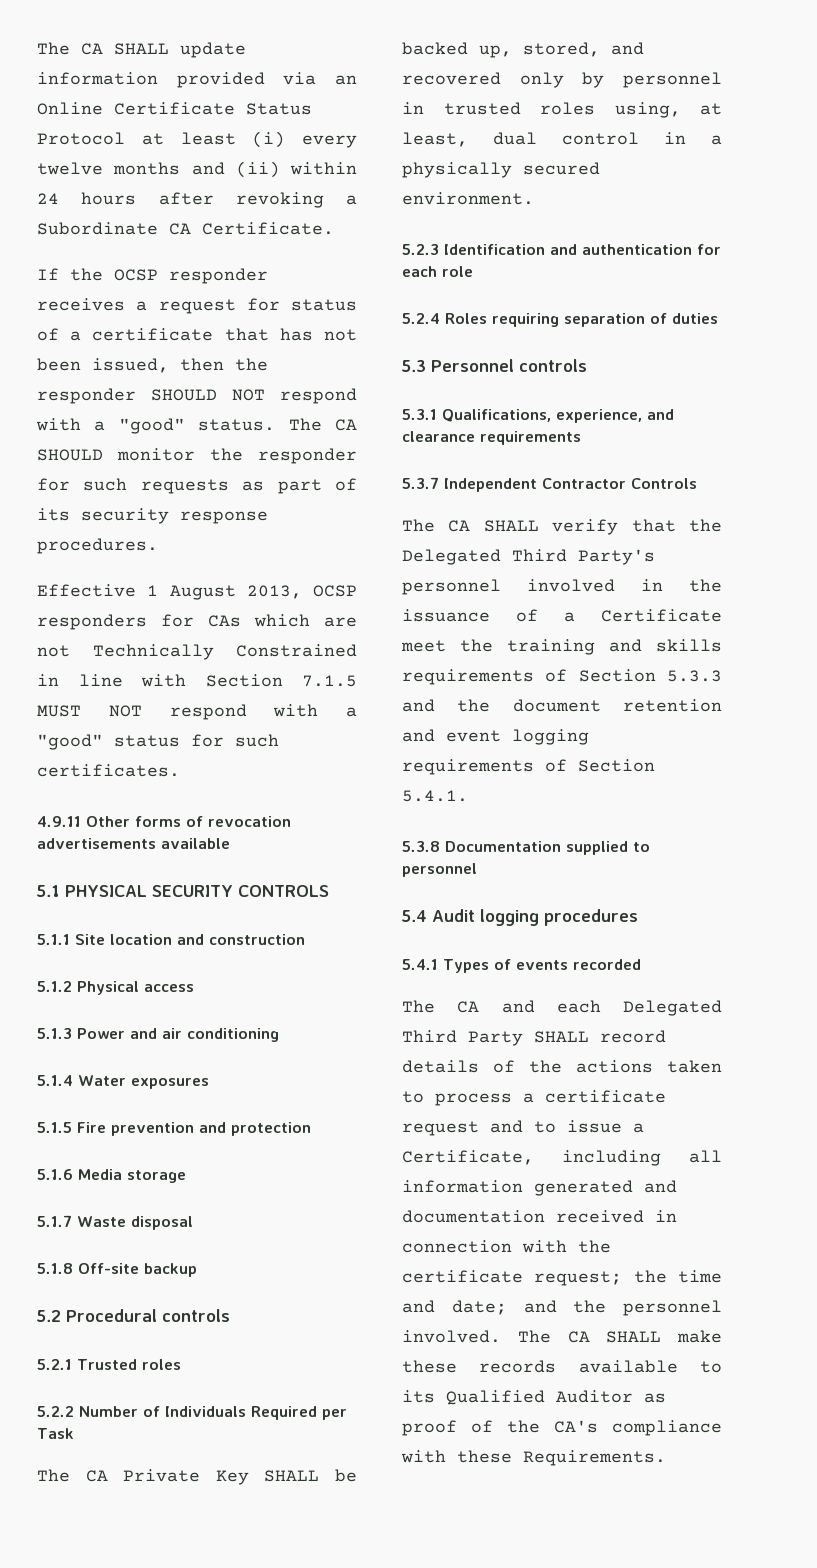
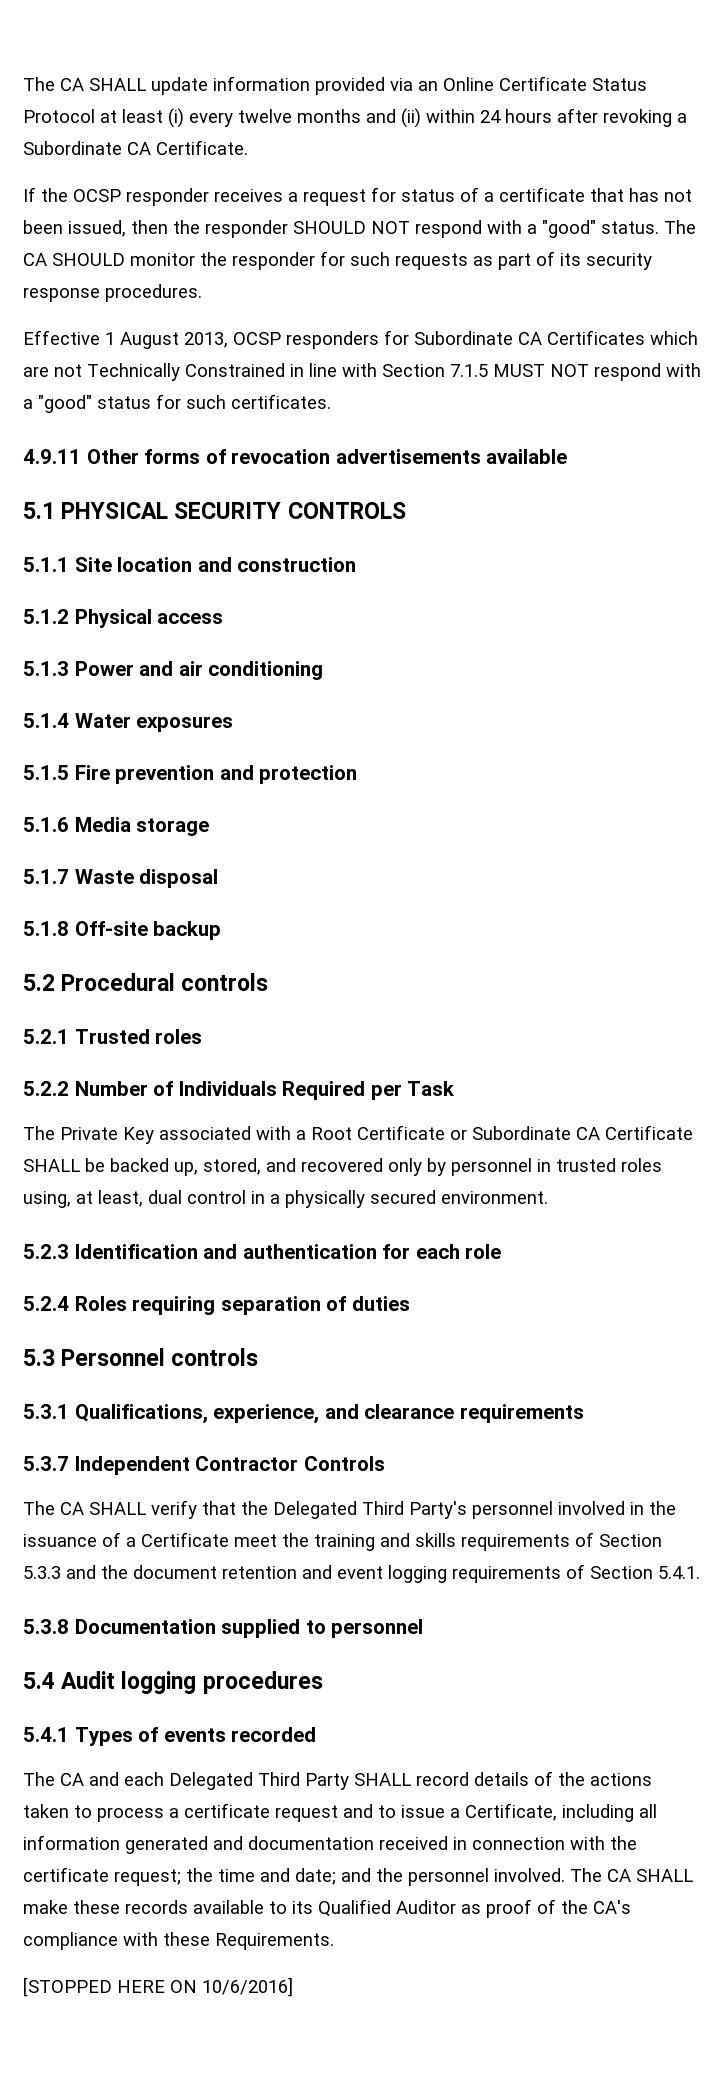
[208,615,241,627] CAs -> [414,330,645,345] Subordinate CA Certificates
[85,1470,108,1482] CA -> (55, 1133) none
(249, 1477) none -> [159,1125,693,1140] associated with a Root Certificate or Subordinate CA Certificate
(666, 1458) none -> [23,1977,293,1997] // [STOPPED HERE ON 10/6/2016]

